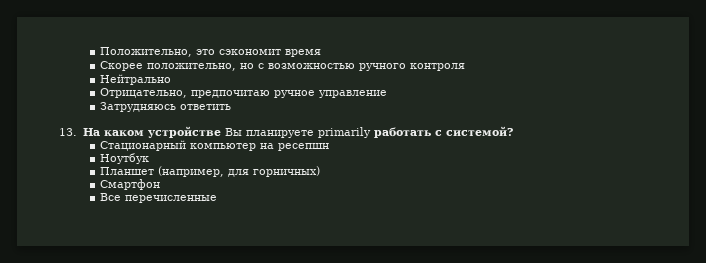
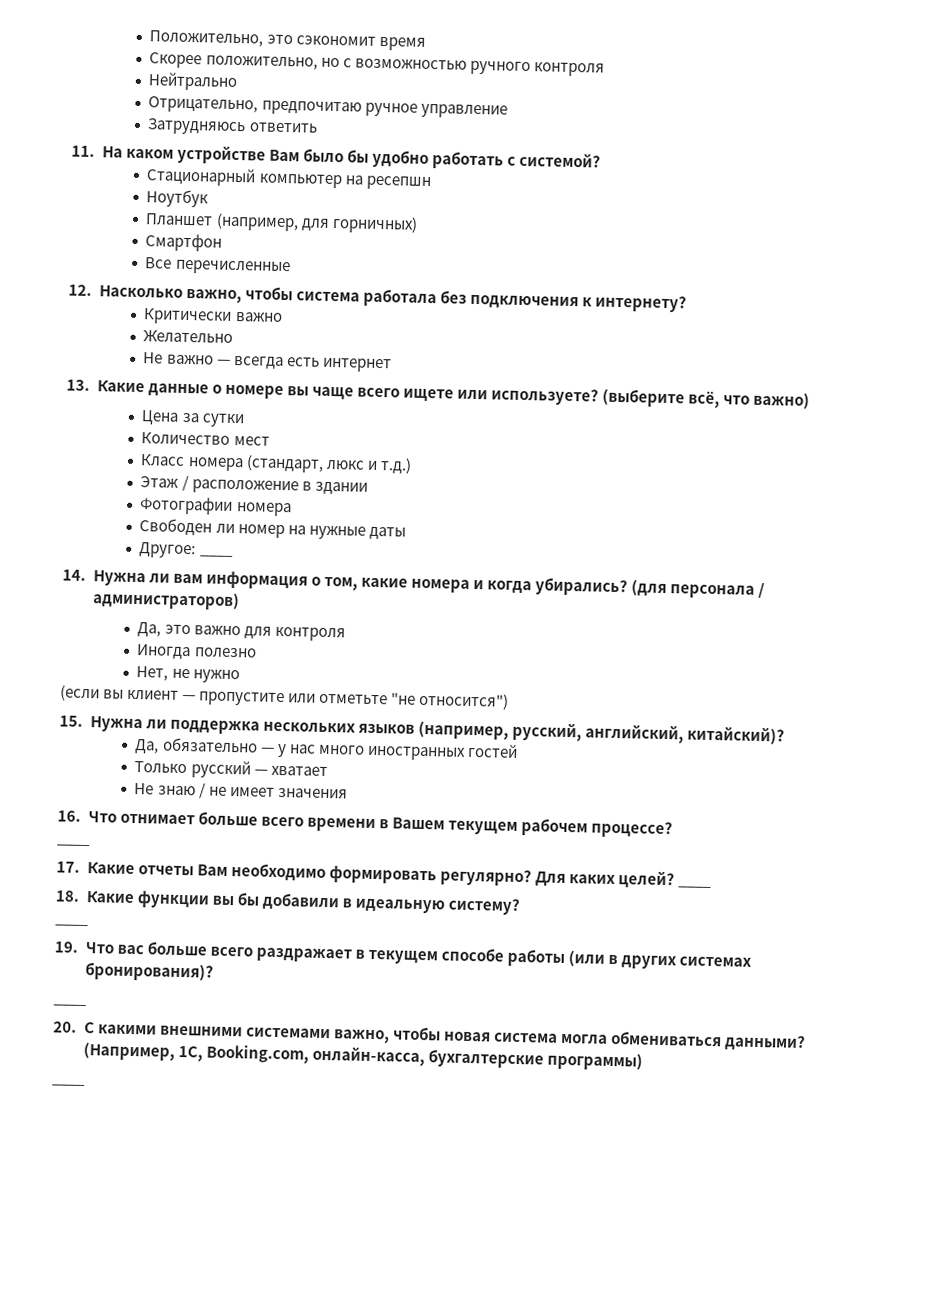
[59,128,77,136] 13. -> [71,145,95,158] 11.
[224,127,371,138] Вы планируете primarily -> [268,148,429,168] Вам было бы удобно
(218, 199) none -> [68,284,687,313] [143,308,283,325] [143,330,234,343] [143,352,392,373] [66,379,811,409] [141,410,245,428] [141,432,270,446] [140,454,412,474] [140,475,368,495] [139,496,292,517] [139,518,406,540] [139,542,234,559] [62,569,766,599] [91,590,240,611] [137,622,346,642] [136,644,257,660] [136,666,240,684] [60,684,510,710] [59,715,785,745] [134,737,518,761] [134,760,328,779] [134,783,348,799] [57,810,673,839] [57,843,91,847] [56,861,712,889] [55,890,520,916] [55,923,89,927] [54,941,753,970] [84,962,214,982] [53,1003,87,1007] [53,1021,806,1051] [82,1042,643,1071] [52,1083,86,1087] // 12. Насколько важно, чтобы система работала без подключения к интернету? // Критически важно // Желательно // Не важно — всегда есть интернет // 13. Какие данные о номере вы чаще всего ищете или используете? (выберите всё, что важно) // Цена за сутки // Количество мест // Класс номера (стандарт, люкс и т.д.) // Этаж / расположение в здании // Фотографии номера // Свободен ли номер на нужные даты // Другое: ____ // 14. Нужна ли вам информация о том, какие номера и когда убирались? (для персонала / администраторов) // Да, это важно для контроля // Иногда полезно // Нет, не нужно // (если вы клиент — пропустите или отметьте "не относится") // 15. Нужна ли поддержка нескольких языков (например, русский, английский, китайский)? // Да, обязательно — у нас много иностранных гостей // Только русский — хватает // Не знаю / не имеет значения // 16. Что отнимает больше всего времени в Вашем текущем рабочем процессе? // ____ // 17. Какие отчеты Вам необходимо формировать регулярно? Для каких целей? ____ // 18. Какие функции вы бы добавили в идеальную систему? // ____ // 19. Что вас больше всего раздражает в текущем способе работы (или в других системах бронирования)? // ____ // 20. С какими внешними системами важно, чтобы новая система могла обмениваться данными? (Например, 1С, Booking.com, онлайн-касса, бухгалтерские программы) // ____

